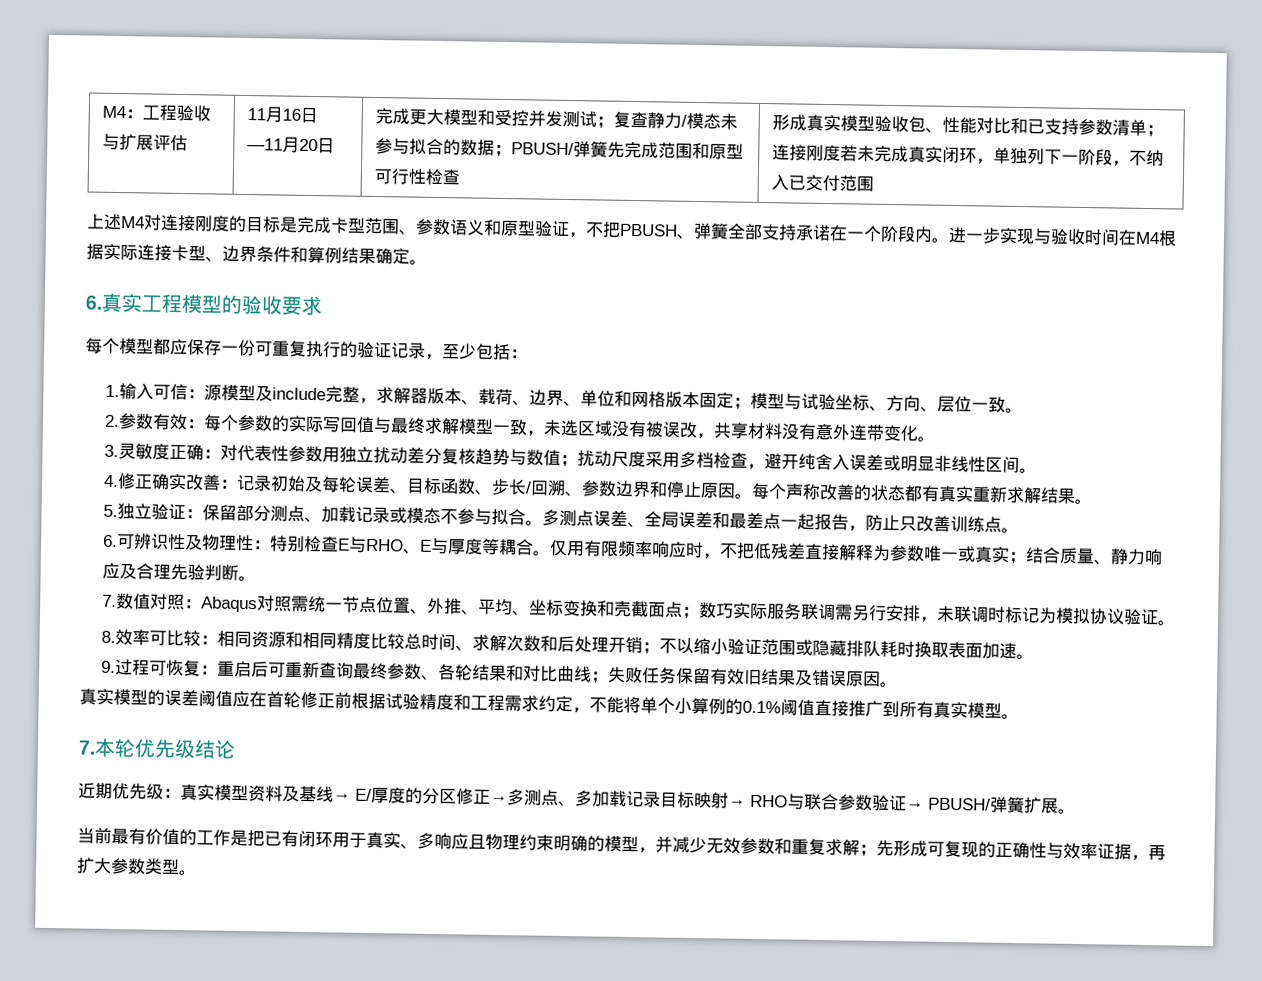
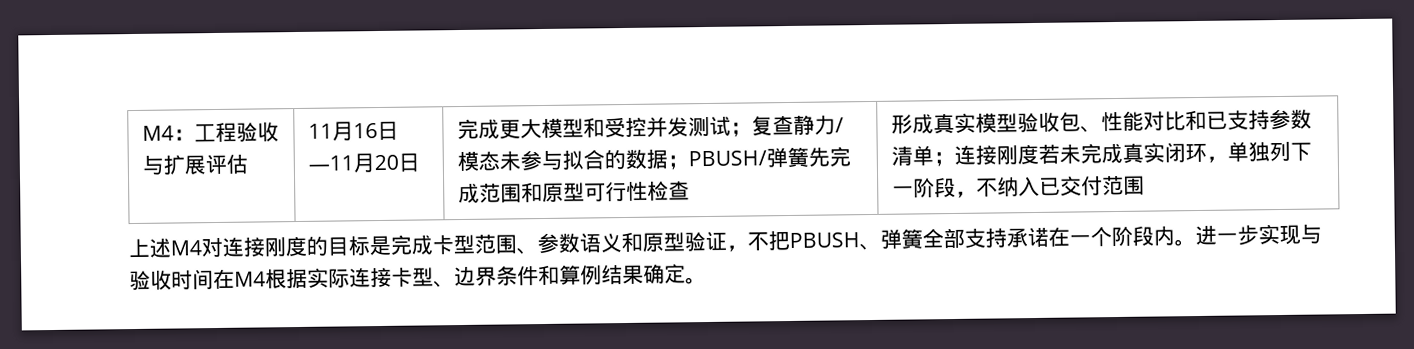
[85,292,322,316] [85,337,528,361] [105,383,1024,414] [104,413,936,442] [104,443,1038,474] [103,473,1093,505] [103,503,1020,534] [103,533,1164,566] [102,562,257,582] [102,593,1177,626] [101,629,1035,660] [101,659,899,688] [79,688,1019,720] [78,737,236,759] [78,782,1076,814] [77,827,1166,862] [76,857,197,876] // 6.真实工程模型的验收要求 // 每个模型都应保存一份可重复执行的验证记录，至少包括： // 1.输入可信：源模型及include完整，求解器版本、载荷、边界、单位和网格版本固定；模型与试验坐标、方向、层位一致。 // 2.参数有效：每个参数的实际写回值与最终求解模型一致，未选区域没有被误改，共享材料没有意外连带变化。 // 3.灵敏度正确：对代表性参数用独立扰动差分复核趋势与数值；扰动尺度采用多档检查，避开纯舍入误差或明显非线性区间。 // 4.修正确实改善：记录初始及每轮误差、目标函数、步长/回溯、参数边界和停止原因。每个声称改善的状态都有真实重新求解结果。 // 5.独立验证：保留部分测点、加载记录或模态不参与拟合。多测点误差、全局误差和最差点一起报告，防止只改善训练点。 // 6.可辨识性及物理性：特别检查E与RHO、E与厚度等耦合。仅用有限频率响应时，不把低残差直接解释为参数唯一或真实；结合质量、静力响应及合理先验判断。 // 7.数值对照：Abaqus对照需统一节点位置、外推、平均、坐标变换和壳截面点；数巧实际服务联调需另行安排，未联调时标记为模拟协议验证。 // 8.效率可比较：相同资源和相同精度比较总时间、求解次数和后处理开销；不以缩小验证范围或隐藏排队耗时换取表面加速。 // 9.过程可恢复：重启后可重新查询最终参数、各轮结果和对比曲线；失败任务保留有效旧结果及错误原因。 // 真实模型的误差阈值应在首轮修正前根据试验精度和工程需求约定，不能将单个小算例的0.1%阈值直接推广到所有真实模型。 // 7.本轮优先级结论 // 近期优先级：真实模型资料及基线→ E/厚度的分区修正→多测点、多加载记录目标映射→ RHO与联合参数验证→ PBUSH/弹簧扩展。 // 当前最有价值的工作是把已有闭环用于真实、多响应且物理约束明确的模型，并减少无效参数和重复求解；先形成可复现的正确性与效率证据，再扩大参数类型。 -> (707, 281) none

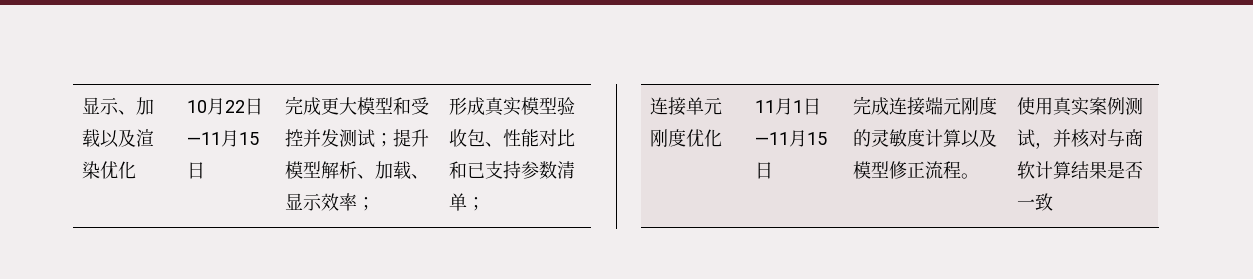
[142,122,280,143] [142,154,249,175] [308,120,400,141] [308,153,400,173] M4：工程验收与扩展评估 | 11月16日—11月20 -> [82,97,155,115] [82,129,155,148] [82,161,137,179] [187,98,264,115] [187,130,260,147] 显示、加载以及渲染优化 | 10月22日—11月15
[751,114,845,136] [457,146,852,172] [458,180,691,204] 复查静力/模态未参与拟合的数据；PBUSH/弹簧先完成范围和原型可行性检查 -> [393,129,430,147] [285,161,430,179] [285,193,376,211] 提升模型解析、加载、显示效率；
[954,141,1313,165] [892,175,1146,198] [128,224,1322,258] [129,263,707,291] 连接刚度若未完成真实闭环，单独列下一阶段，不纳入已交付范围 // 上述M4对连接刚度的目标是完成卡型范围、参数语义和原型验证，不把PBUSH、弹簧全部支持承诺在一个阶段内。进一步实现与验收时间在M4根据实际连接卡型、边界条件和算例结果确定。 -> [650,97,723,116] [650,129,723,147] [755,98,822,115] [755,130,828,147] [755,162,774,179] [853,96,998,116] [853,129,998,148] [853,161,980,179] [1017,97,1144,116] [1017,129,1144,149] [1017,161,1144,179] [1017,193,1054,211] // 连接单元刚度优化 | 11月1日—11月15日 | 完成连接端元刚度的灵敏度计算以及模型修正流程。 | 使用真实案例测试，并核对与商软计算结果是否一致

